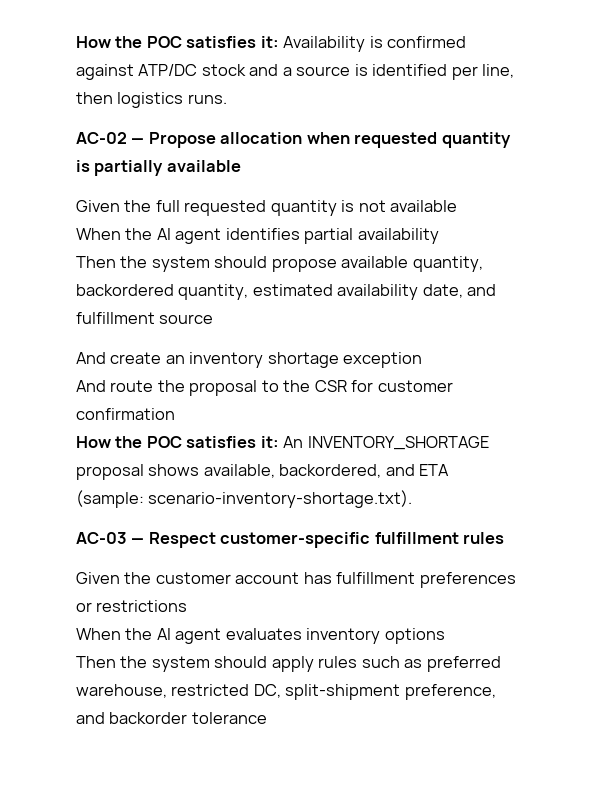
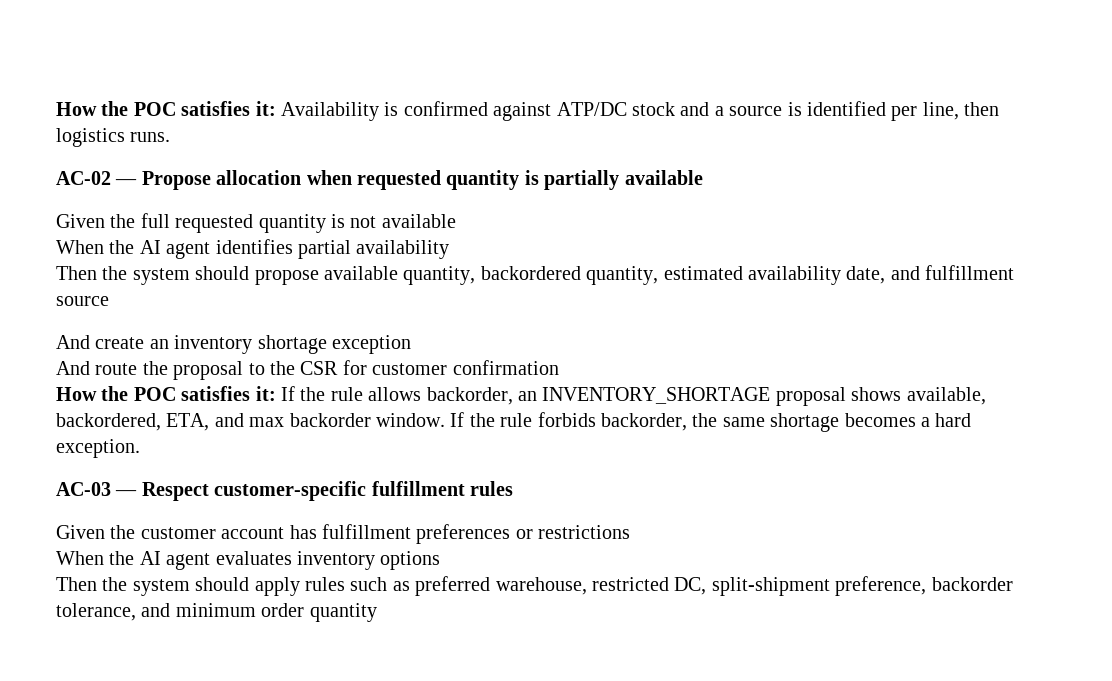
[283,436,304,448] An -> [281,386,537,405] If the rule allows backorder, an
[385,464,450,476] [76,490,413,508] and ETA (sample: scenario-inventory-shortage.txt). -> [166,412,972,432] [56,439,140,458] ETA, and max backorder window. If the rule forbids backorder, the same shortage becomes a hard exception.
[76,712,267,724] and backorder tolerance -> [931,577,1013,591] [56,603,377,622] backorder tolerance, and minimum order quantity

